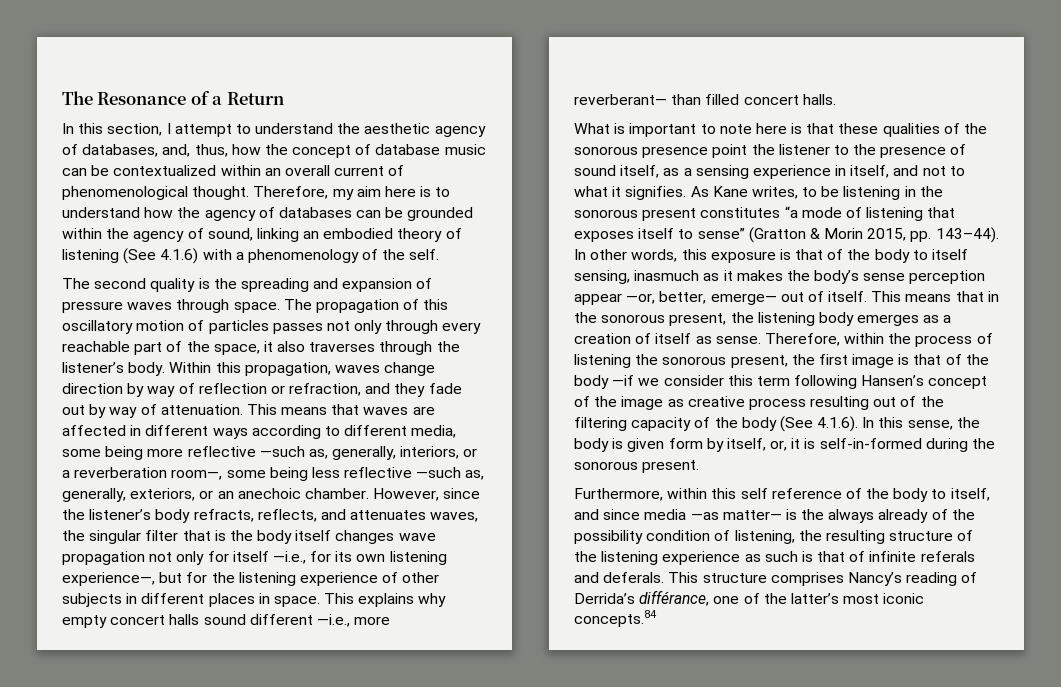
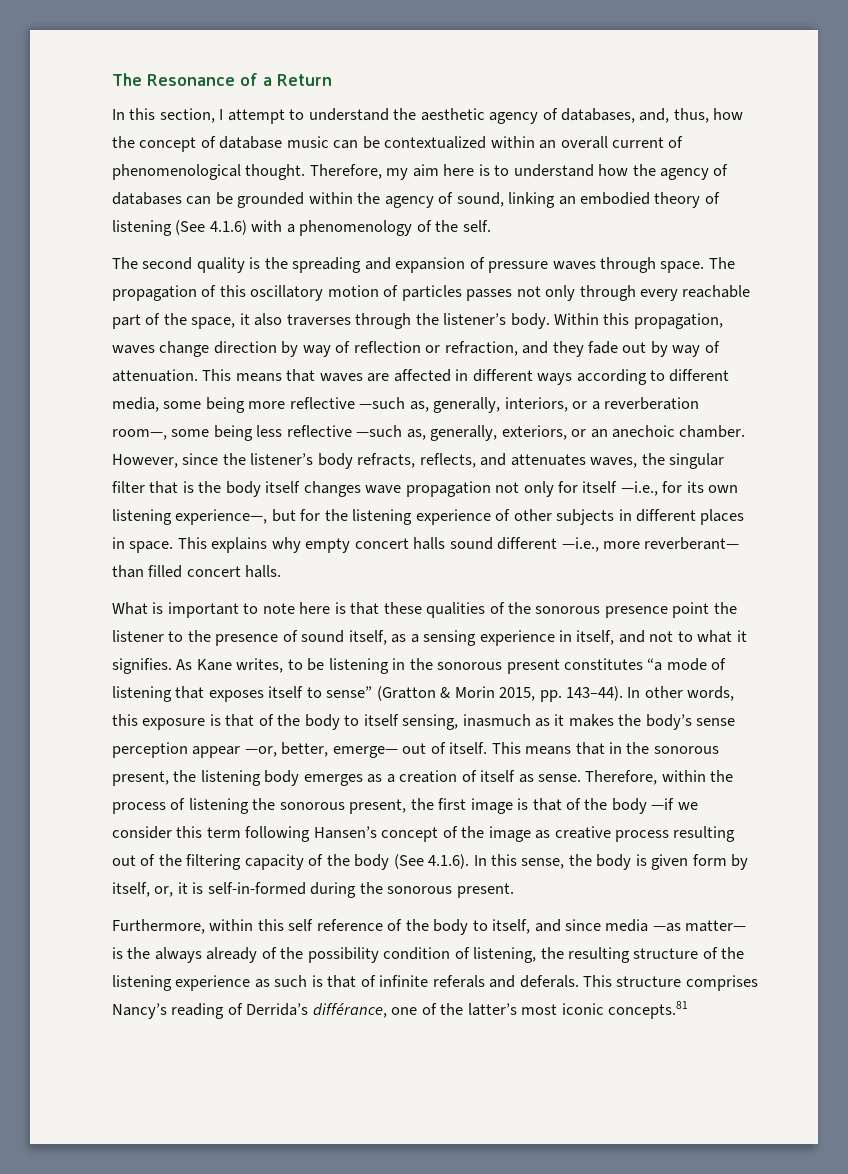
[574,610,657,627] concepts.84 -> [608,1001,689,1019] concepts.81

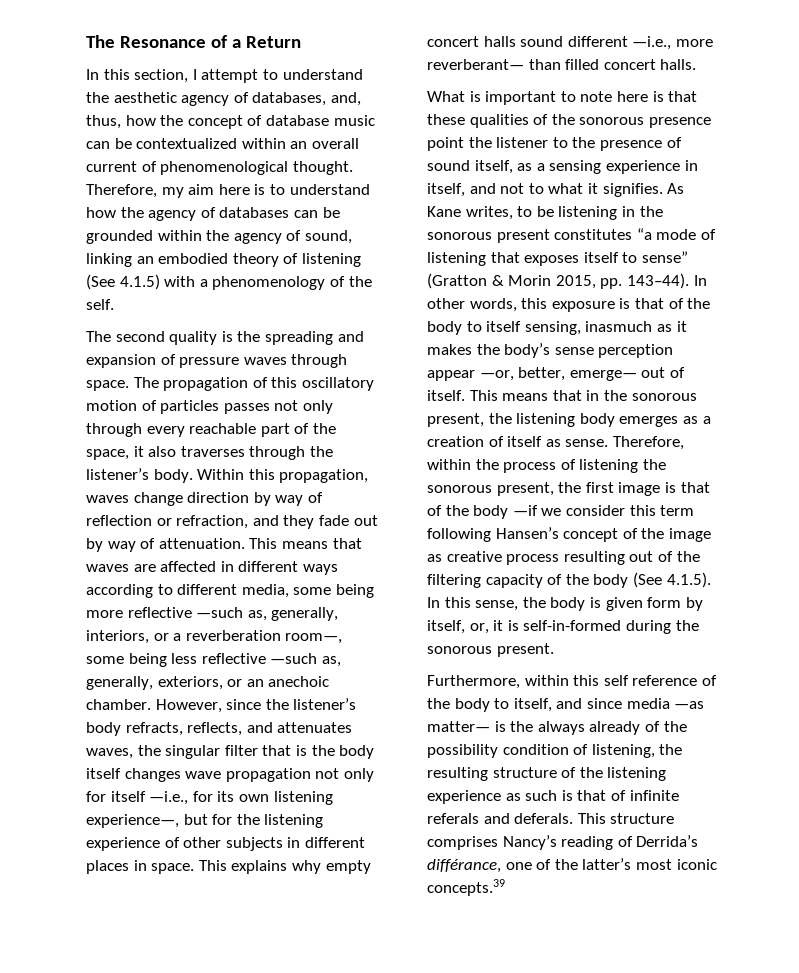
[209,220,247,235] 4.1.6) -> [119,274,160,290] 4.1.5)
[428,854,470,869] 4.1.6). -> [666,572,711,588] 4.1.5).
[608,1001,689,1019] concepts.81 -> [427,879,505,896] concepts.39

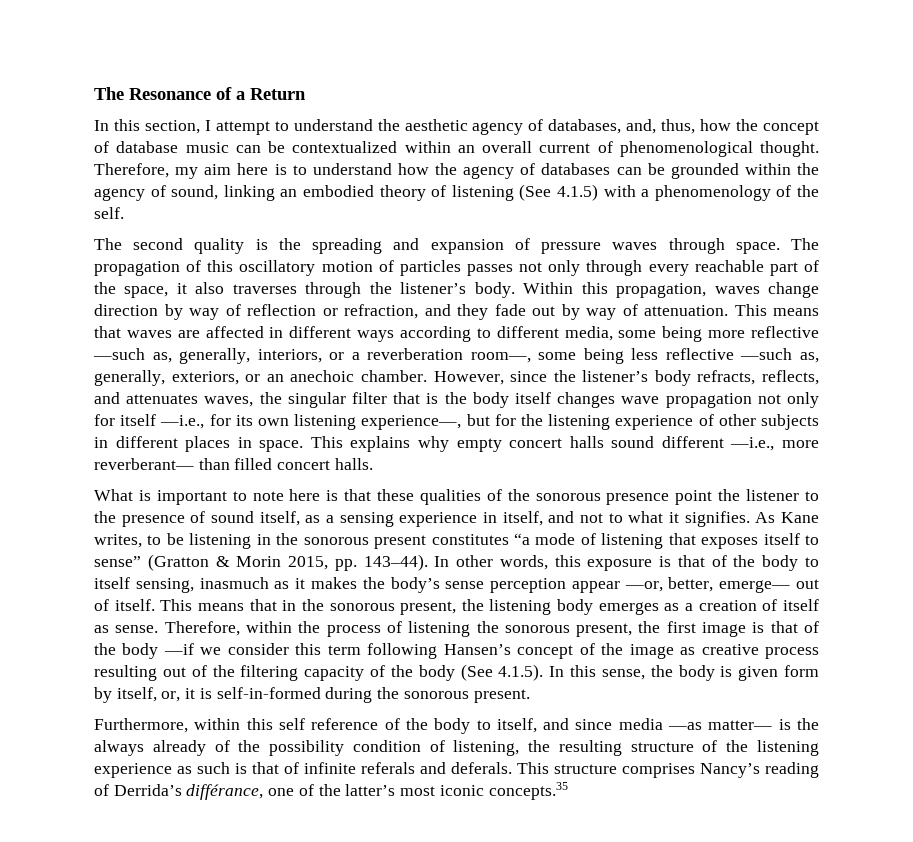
[427,879,505,896] concepts.39 -> [488,782,568,800] concepts.35

